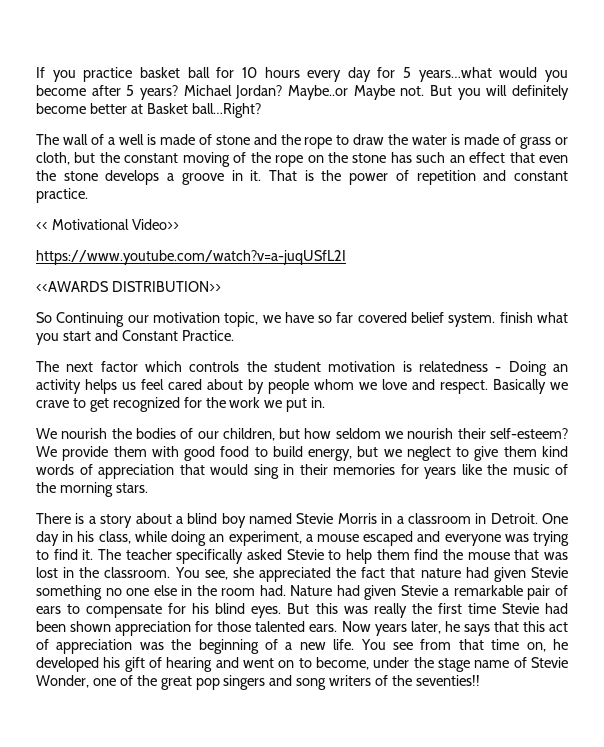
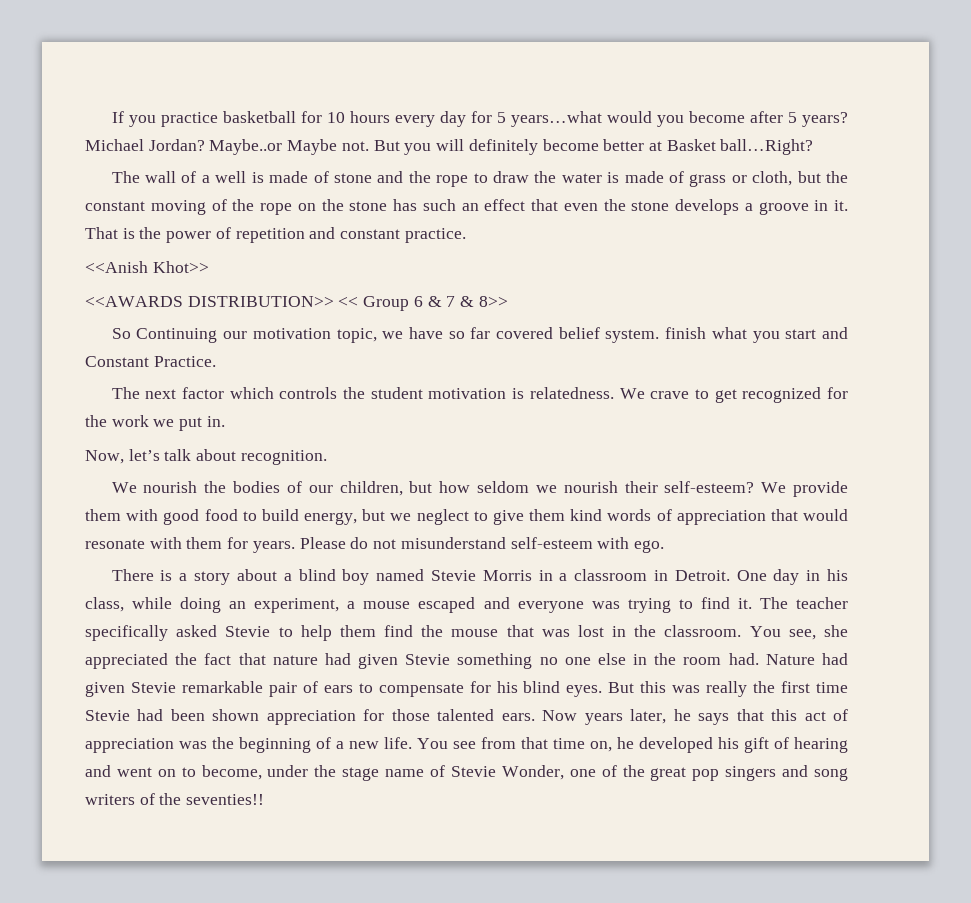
[139,67,210,78] basket ball -> [222,111,296,123] basketball
[36,219,179,230] [36,250,346,265] [36,281,221,292] << Motivational Video>> // https://www.youtube.com/watch?v=a-juqUSfL2I // <<AWARDS DISTRIBUTION>> -> [85,261,209,273] [85,296,508,311] <<Anish Khot>> // <<AWARDS DISTRIBUTION>> << Group 6 & 7 & 8>>
[418,361,568,376] [36,379,568,394] relatedness - Doing an activity helps us feel cared about by people whom we love and respect. Basically we -> [529,387,645,399] relatedness. We
(326, 402) none -> [85,449,327,465] // Now, let’s talk about recognition.
[253,464,568,479] [36,482,148,497] sing in their memories for years like the music of the morning stars. -> [85,537,664,553] resonate with them for years. Please do not misunderstand self-esteem with ego.
[442,588,450,596] a -> (176, 687) none

